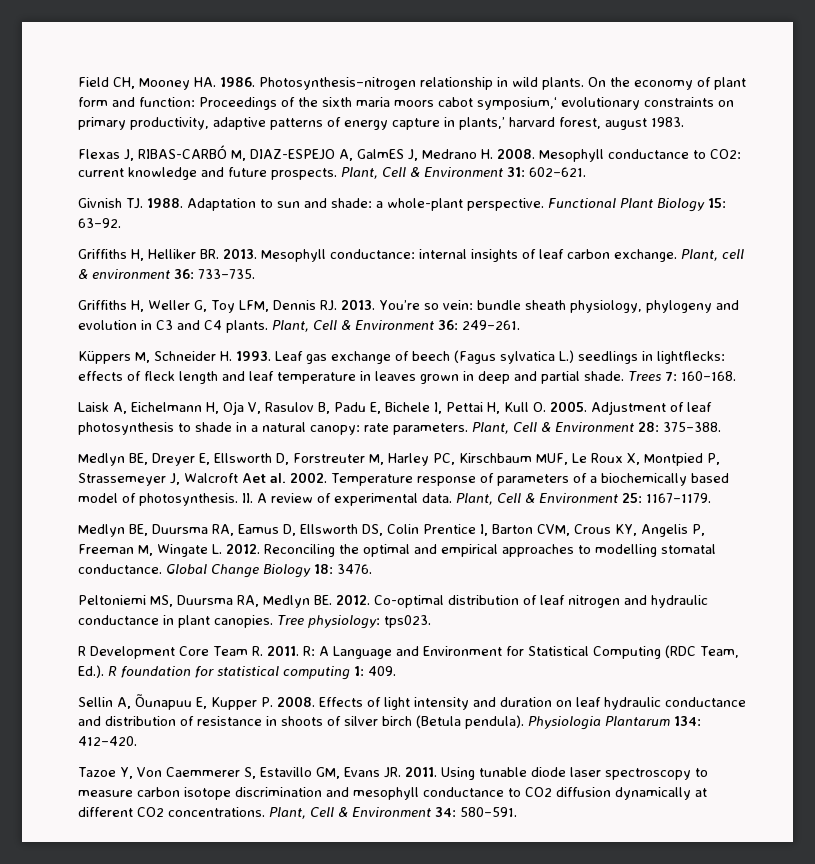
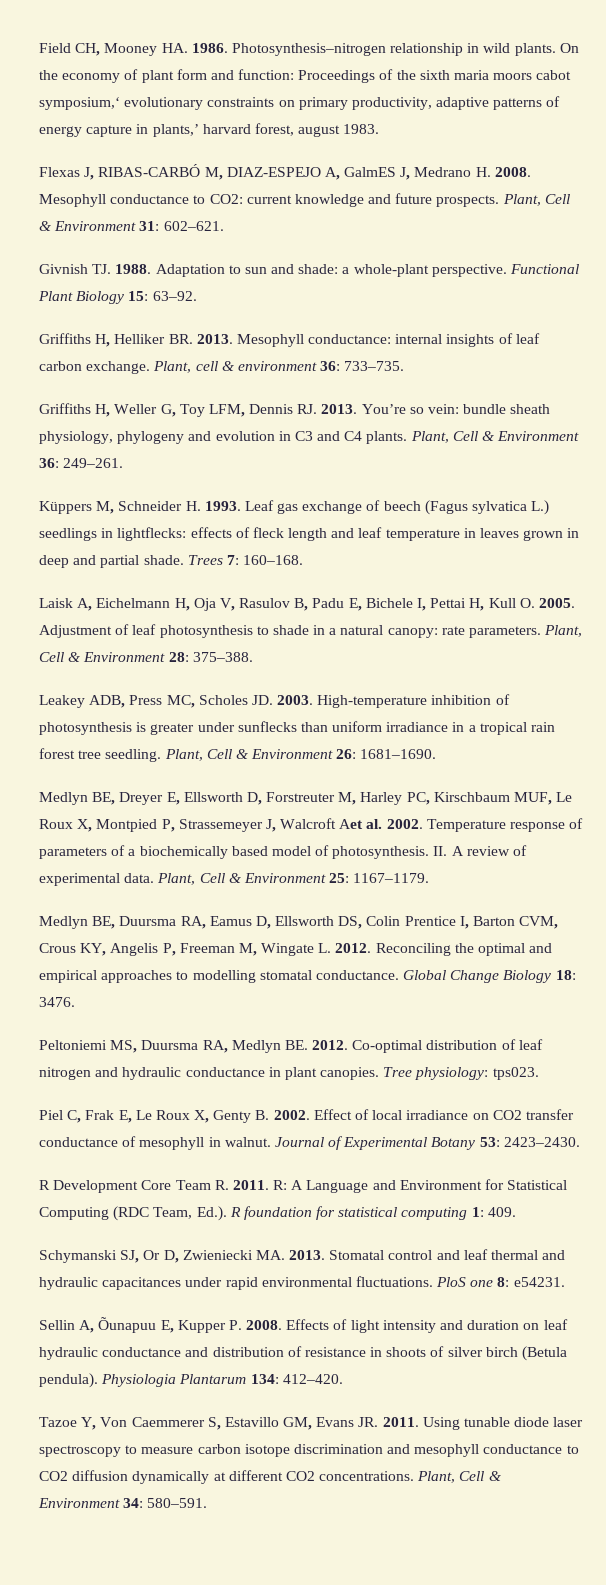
(721, 427) none -> [39,694,510,708] [39,721,556,735] [39,748,437,762] // Leakey ADB, Press MC, Scholes JD. 2003. High-temperature inhibition of photosynthesis is greater under sunflecks than uniform irradiance in a tropical rain forest tree seedling. Plant, Cell & Environment 26: 1681–1690.
(431, 621) none -> [39,1109,574,1123] [39,1136,580,1150] // Piel C, Frak E, Le Roux X, Genty B. 2002. Effect of local irradiance on CO2 transfer conductance of mesophyll in walnut. Journal of Experimental Botany 53: 2423–2430.
(396, 671) none -> [39,1249,566,1263] [39,1276,565,1290] // Schymanski SJ, Or D, Zwieniecki MA. 2013. Stomatal control and leaf thermal and hydraulic capacitances under rapid environmental fluctuations. PloS one 8: e54231.

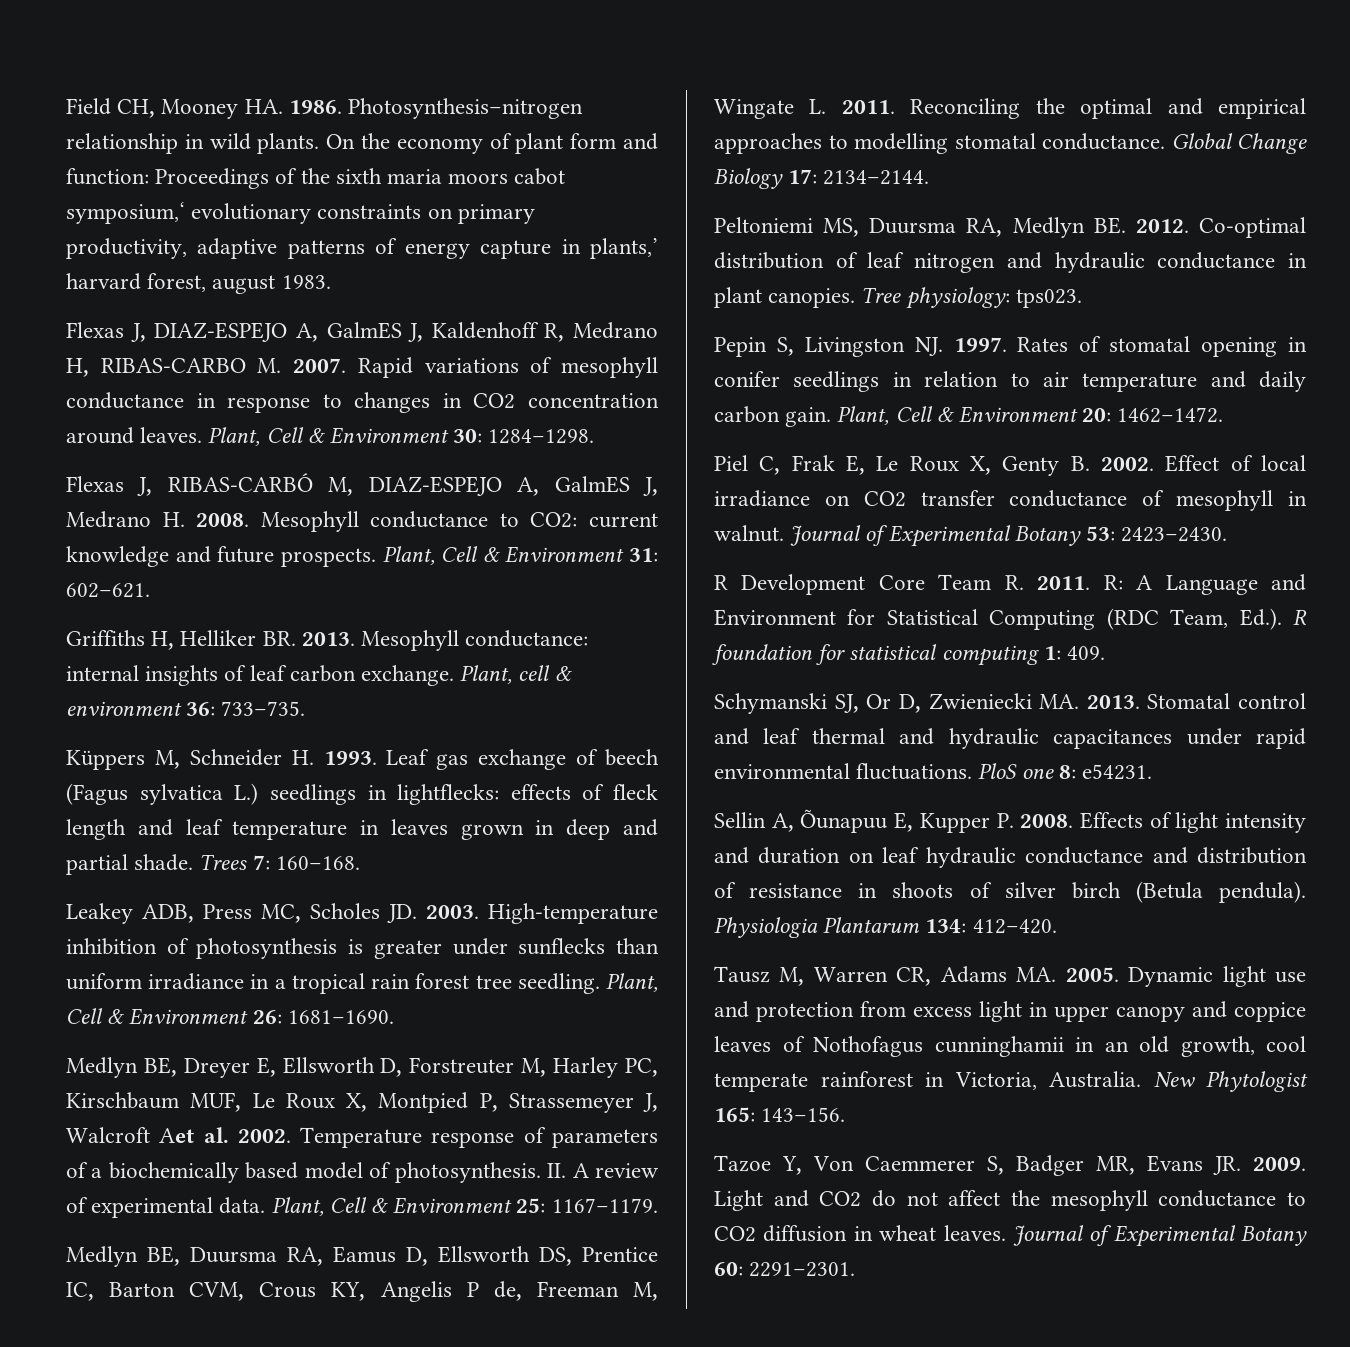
(380, 129) none -> [66,322,658,342] [66,357,658,378] [66,392,659,413] [66,427,595,446] // Flexas J, DIAZ-ESPEJO A, GalmES J, Kaldenhoff R, Medrano H, RIBAS-CARBO M. 2007. Rapid variations of mesophyll conductance in response to changes in CO2 concentration around leaves. Plant, Cell & Environment 30: 1284–1298.
[39,264,580,277] [38,291,197,304] // Givnish TJ. 1988. Adaptation to sun and shade: a whole-plant perspective. Functional Plant Biology 15: 63–92. -> (150, 590) none
[39,403,551,417] [39,431,580,444] [39,458,124,468] // Griffiths H, Weller G, Toy LFM, Dennis RJ. 2013. You’re so vein: bundle sheath physiology, phylogeny and evolution in C3 and C4 plants. Plant, Cell & Environment 36: 249–261. -> (306, 708) none
[39,598,575,611] [39,624,583,638] [39,652,253,662] // Laisk A, Eichelmann H, Oja V, Rasulov B, Padu E, Bichele I, Pettai H, Kull O. 2005. Adjustment of leaf photosynthesis to shade in a natural canopy: rate parameters. Plant, Cell & Environment 28: 375–388. -> (360, 863) none
[366,916,469,929] Colin Prentice I, -> [582,1247,658,1262] [66,1282,94,1301] Prentice IC,
[162,943,176,956] P, -> [466,1281,522,1301] P de,
[335,943,372,953] 2012. -> [841,100,895,114] 2011.
[555,970,576,980] [39,997,75,1007] 18: 3476. -> [788,169,930,185] 17: 2134–2144.
(539, 1073) none -> [714,336,1307,357] [714,371,1306,392] [714,406,1224,427] // Pepin S, Livingston NJ. 1997. Rates of stomatal opening in conifer seedlings in relation to air temperature and daily carbon gain. Plant, Cell & Environment 20: 1462–1472.
(343, 1379) none -> [714,966,1306,987] [714,1001,1306,1022] [714,1036,1306,1057] [714,1071,1308,1092] [714,1107,846,1122] // Tausz M, Warren CR, Adams MA. 2005. Dynamic light use and protection from excess light in upper canopy and coppice leaves of Nothofagus cunninghamii in an old growth, cool temperate rainforest in Victoria, Australia. New Phytologist 165: 143–156.
[224,1417,584,1430] [39,1444,411,1457] Estavillo GM, Evans JR. 2011. Using tunable diode laser spectroscopy to measure carbon isotope discrimination and -> [1016,1155,1306,1176] [714,1190,1040,1211] Badger MR, Evans JR. 2009. Light and CO2 do not affect the
[132,1470,501,1484] [38,1498,208,1508] dynamically at different CO2 concentrations. Plant, Cell & Environment 34: 580–591. -> [853,1225,1307,1247] [714,1262,856,1277] in wheat leaves. Journal of Experimental Botany 60: 2291–2301.

